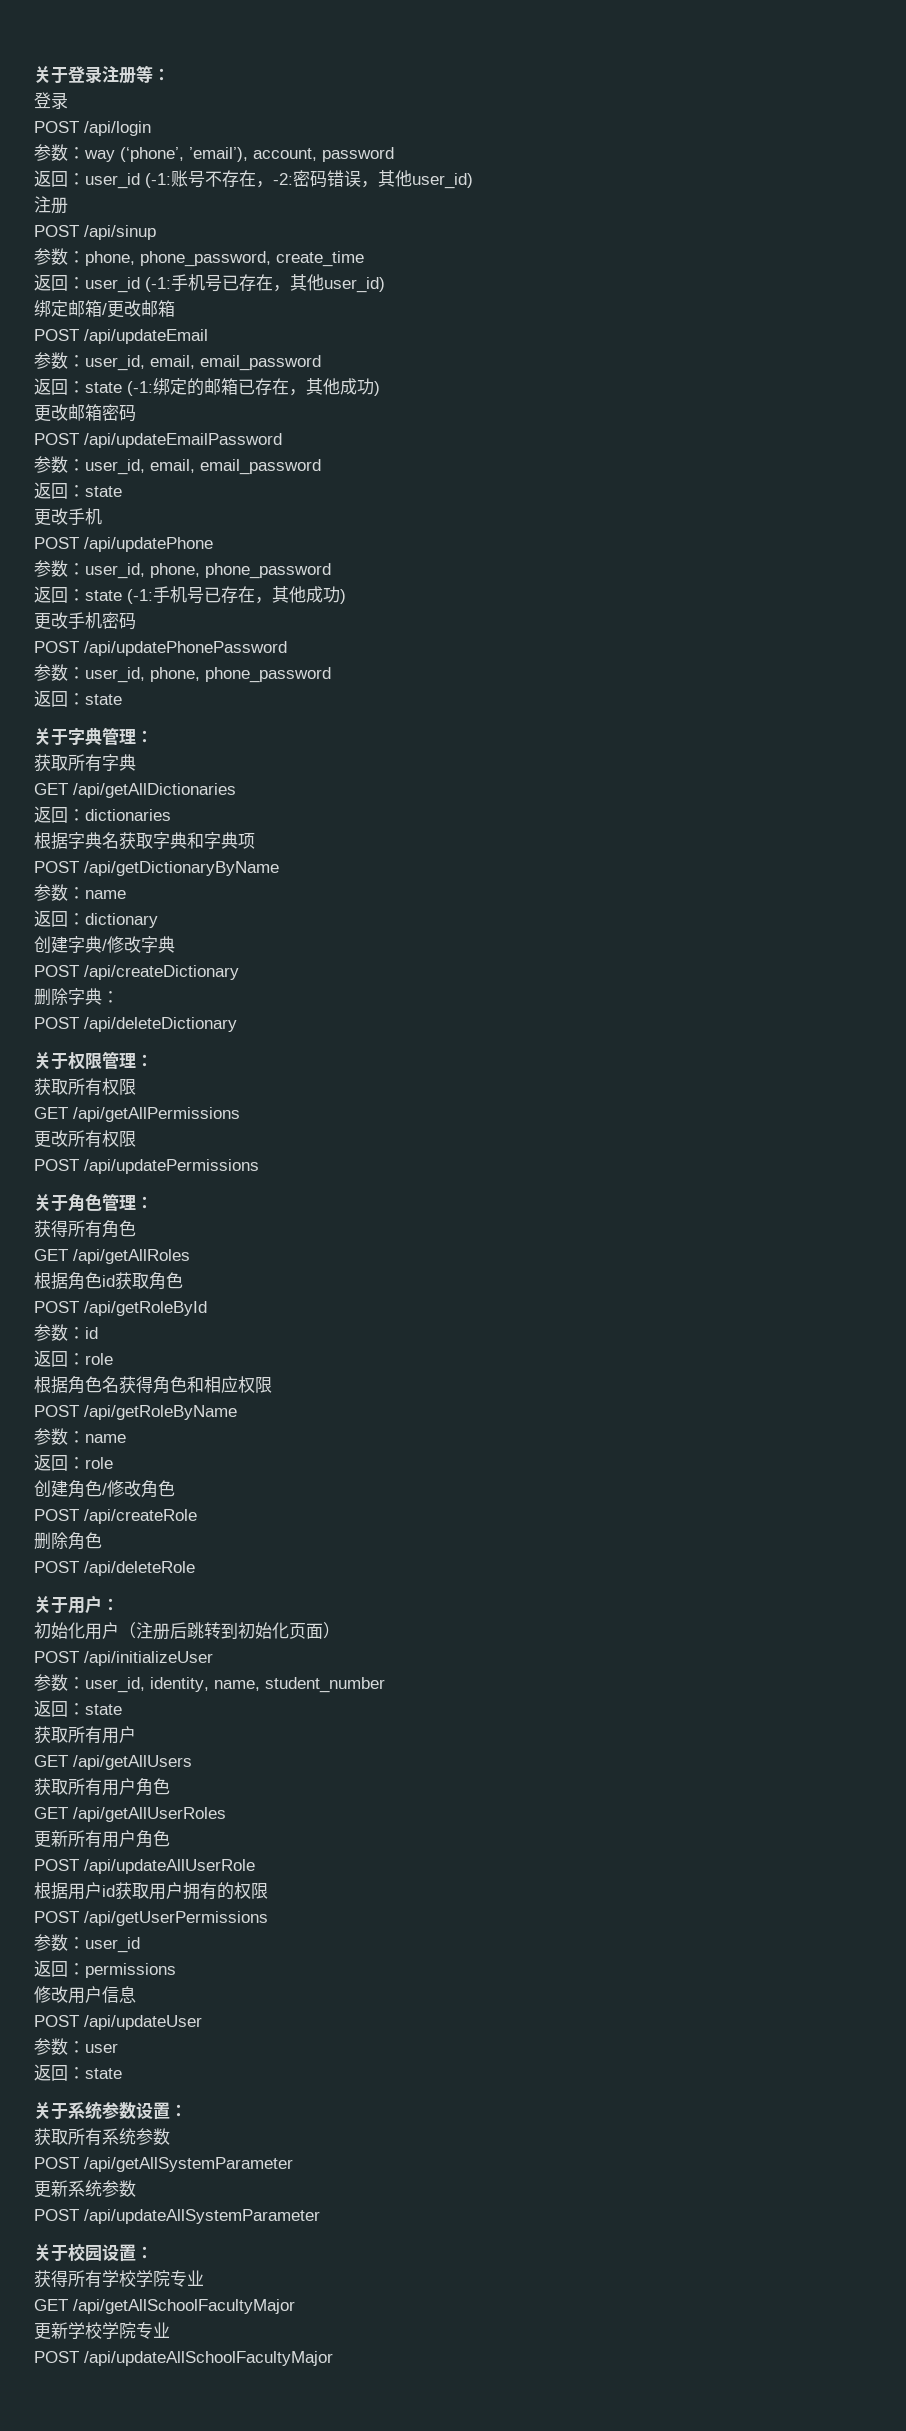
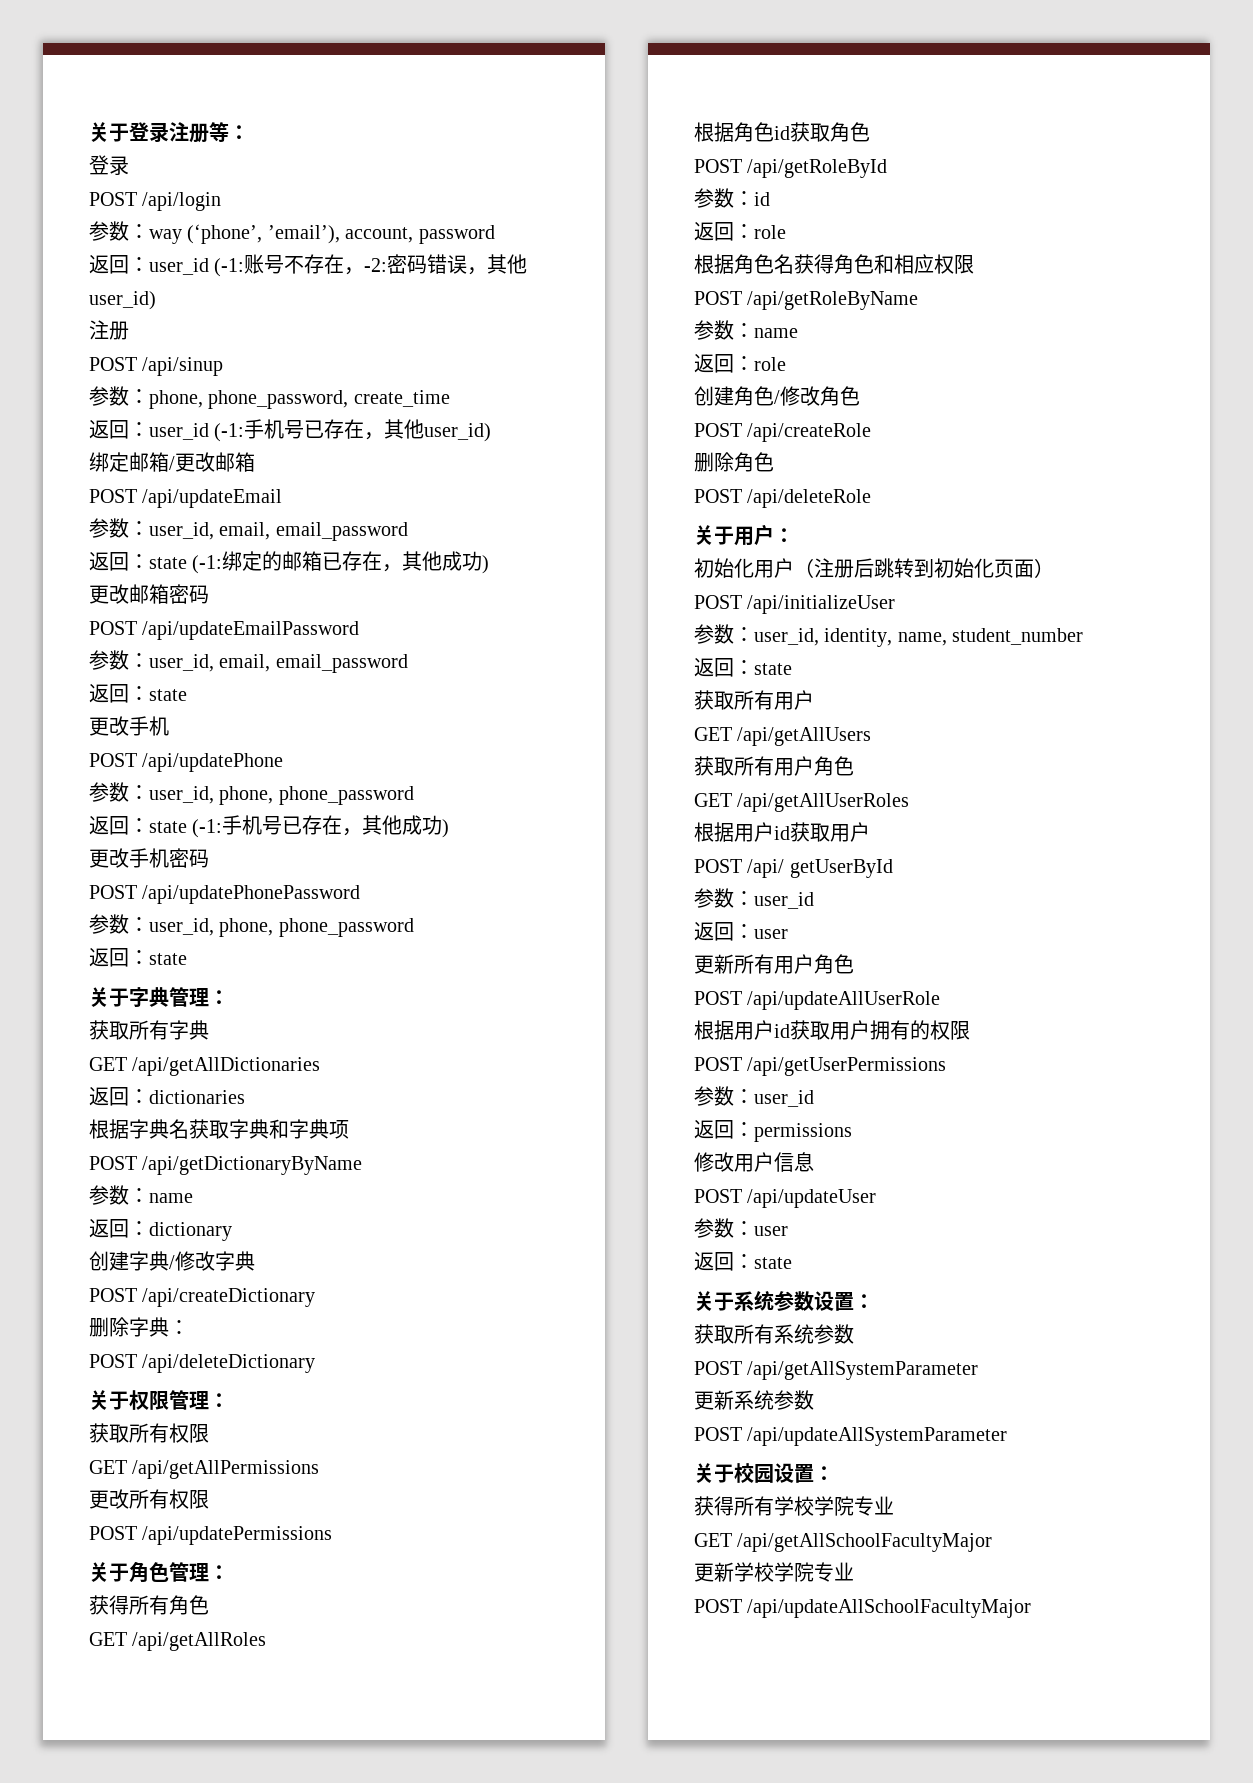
(226, 1814) none -> [694,822,870,842] [694,859,893,878] [694,888,814,909] [694,922,788,941] // 根据用户id获取用户 // POST /api/ getUserById // 参数：user_id // 返回：user

